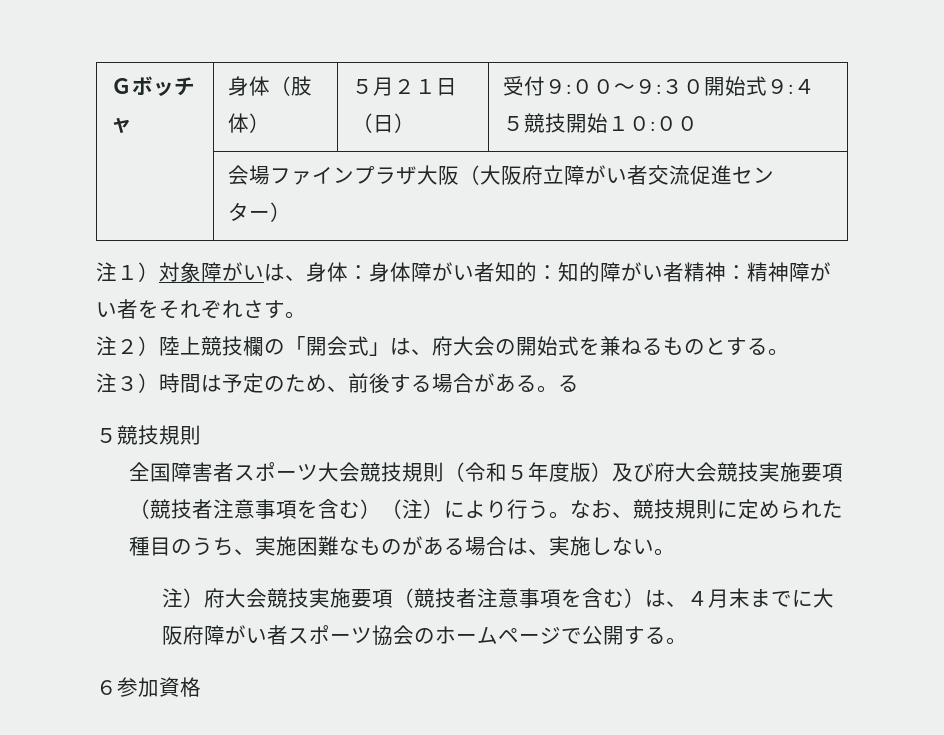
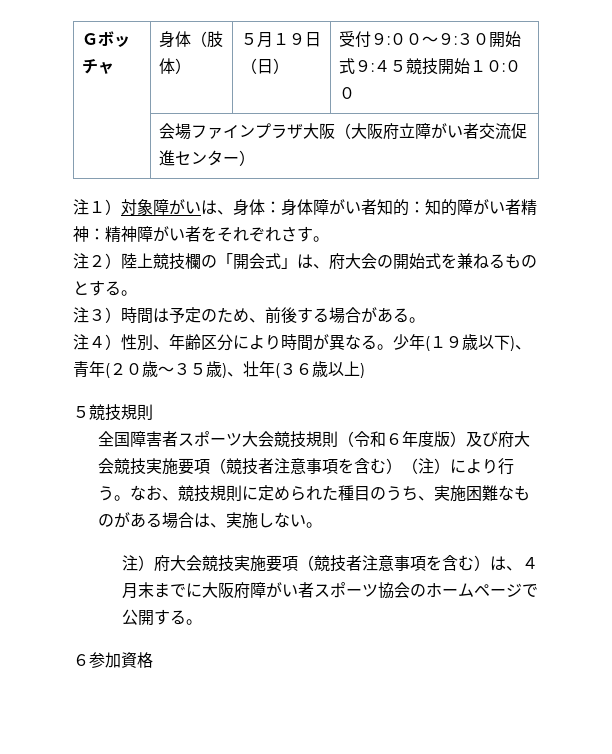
[393,79,436,94] ２１ -> [272,33,305,45] １９
[558,375,579,392] る -> [73,334,531,351] [73,361,365,378] // 注４）性別、年齢区分により時間が異なる。少年(１９歳以下)、青年(２０歳～３５歳)、壮年(３６歳以上)
[506,465,528,480] ５ -> [385,433,402,445] ６

